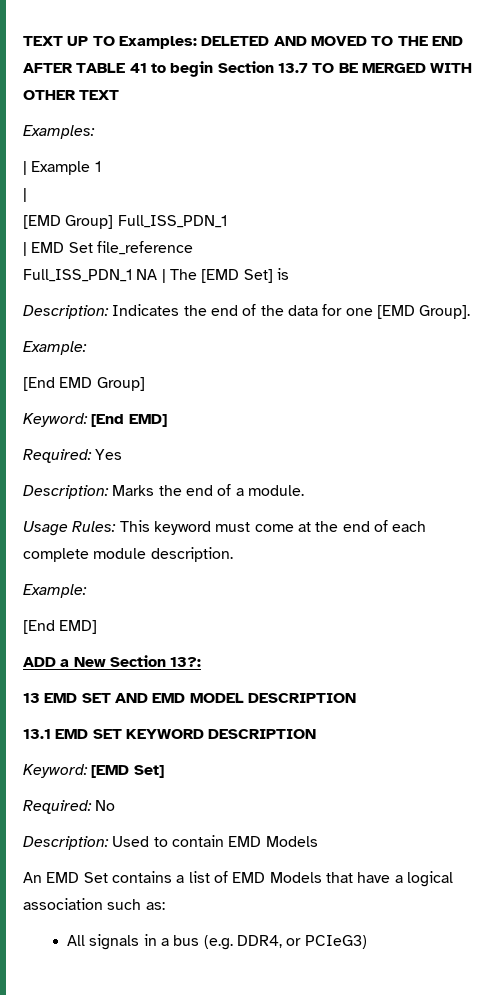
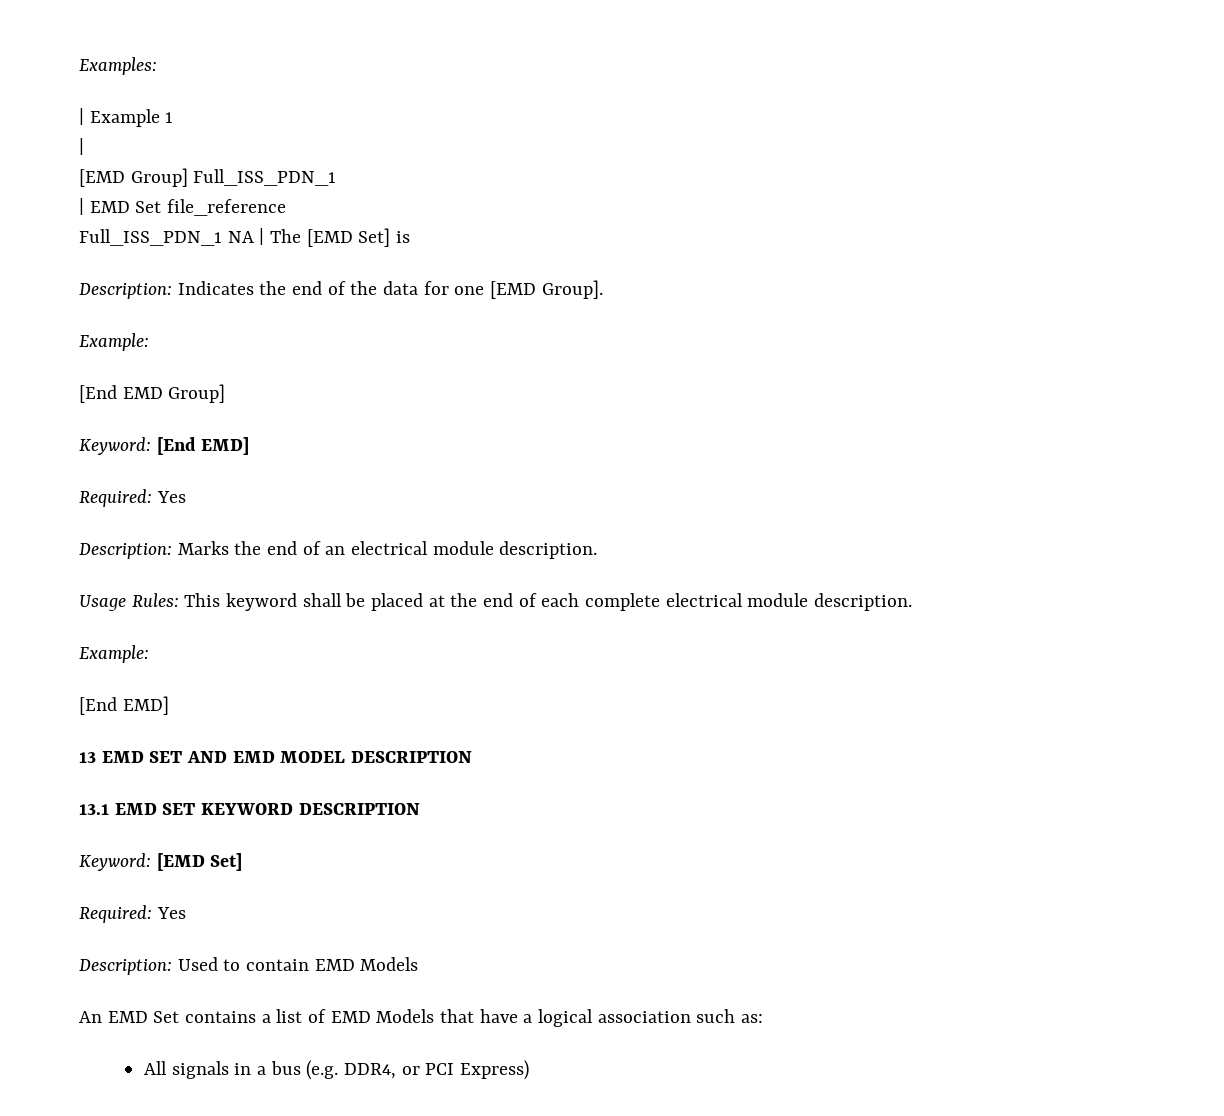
[23,36,463,49] [23,61,473,77] [23,90,120,100] TEXT UP TO Examples: DELETED AND MOVED TO THE END AFTER TABLE 41 to begin Section 13.7 TO BE MERGED WITH OTHER TEXT // -> (79, 66) none
[235,485,304,496] a module. -> [325,541,598,559] an electrical module description.
[215,522,294,532] must come -> [302,593,424,611] shall be placed
(89, 555) none -> [665,593,743,607] electrical
[23,655,202,667] // ADD a New Section 13?: -> (169, 705) none
[95,800,116,811] No -> [156,907,186,919] Yes
[304,935,367,949] PCIeG3) -> [425,1060,530,1080] PCI Express)

